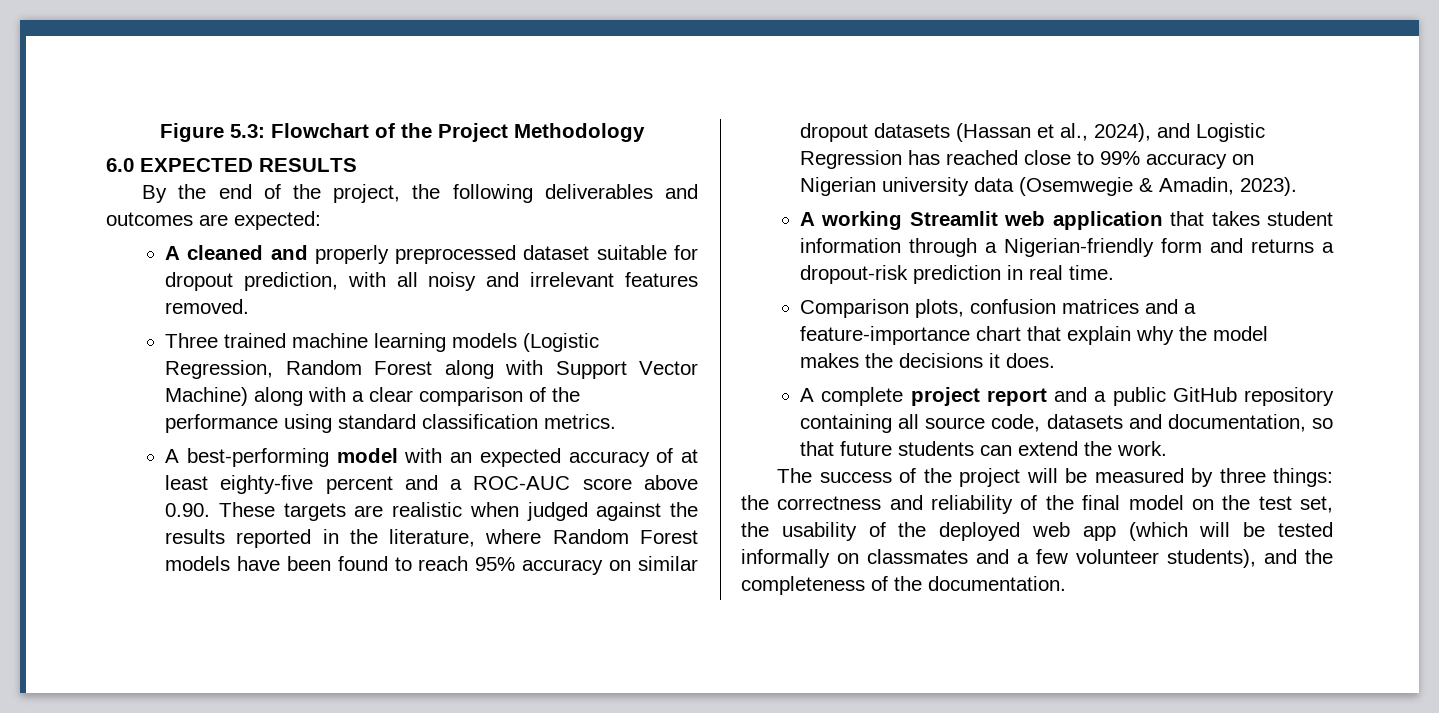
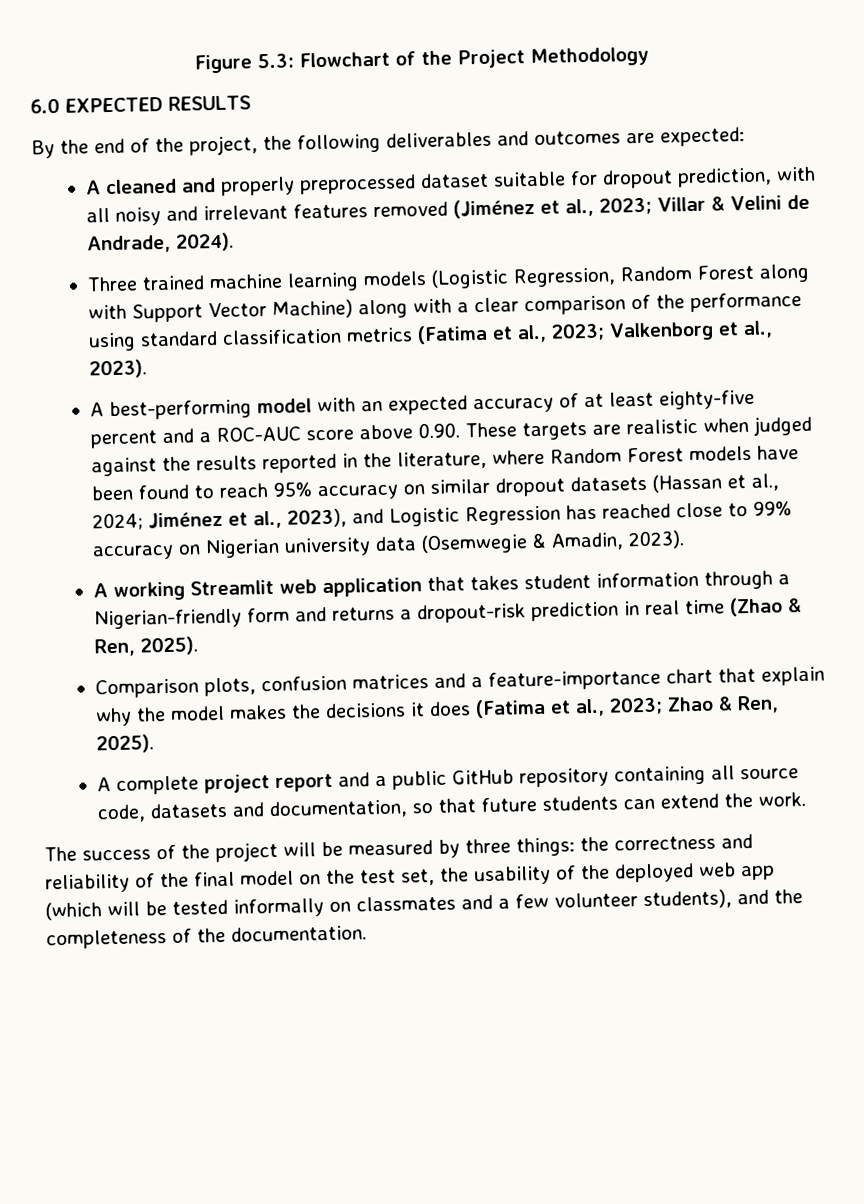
[165,299,250,314] removed. -> [373,194,811,219] [87,232,235,254] removed (Jiménez et al., 2023; Villar & Velini de Andrade, 2024).
[544,414,617,429] metrics. -> [346,320,774,345] [89,359,148,379] metrics (Fatima et al., 2023; Valkenborg et al., 2023).
[1094,123,1152,142] 2024), -> [92,508,348,531] 2024; Jiménez et al., 2023),
[1069,265,1115,280] time. -> [685,597,803,617] [94,636,199,657] time (Zhao & Ren, 2025).
[1006,353,1056,368] does. -> [429,695,780,719] [96,734,155,754] does (Fatima et al., 2023; Zhao & Ren, 2025).

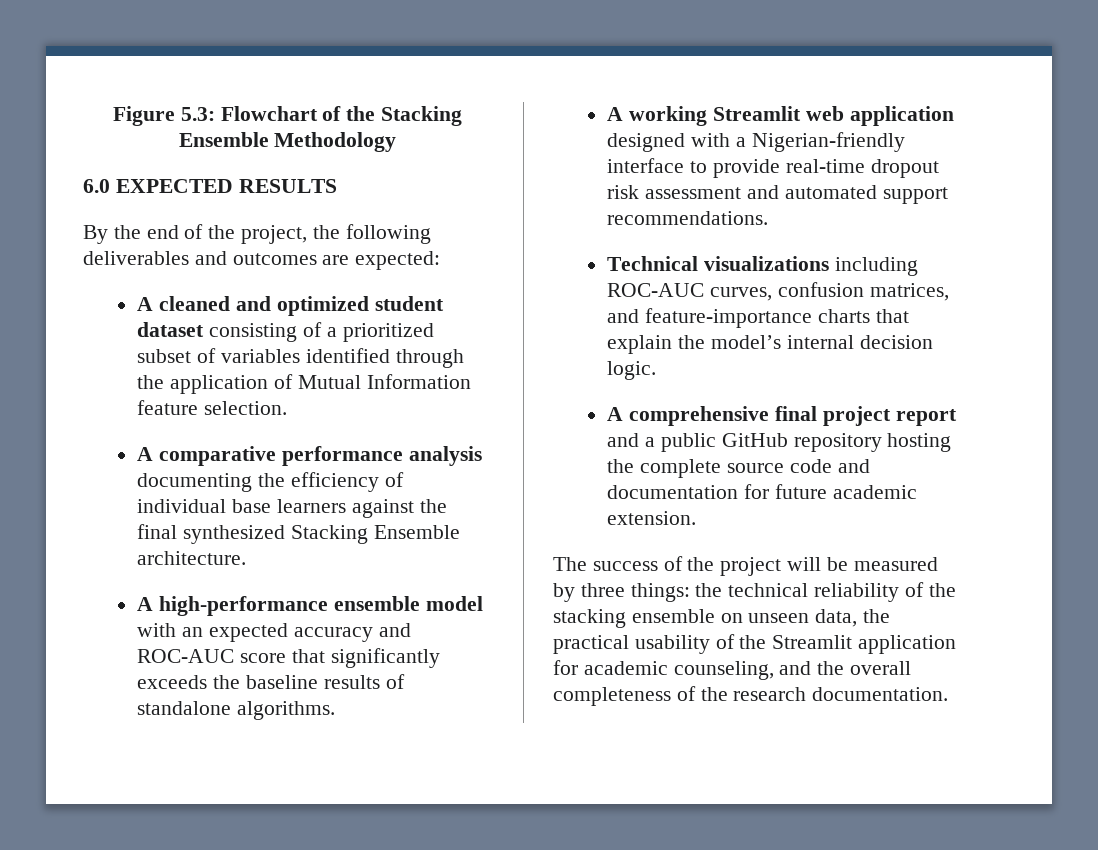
[457,49,525,69] Project -> [381,106,463,126] [178,132,269,147] Stacking Ensemble
[220,166,817,196] [86,194,811,226] [87,232,235,254] [87,263,811,292] [88,291,803,323] [88,320,774,352] [89,359,148,379] [90,399,253,421] properly preprocessed dataset suitable for dropout prediction, with all noisy and irrelevant features removed (Jiménez et al., 2023; Villar & Velini de Andrade, 2024). // Three trained machine learning models (Logistic Regression, Random Forest along with Support Vector Machine) along with a clear comparison of the performance using standard classification metrics (Fatima et al., 2023; Valkenborg et al., 2023). // A best-performing -> [276,296,444,316] [137,322,434,342] [137,348,464,368] [137,374,471,394] [137,400,288,415] [137,446,482,466] [137,472,404,492] [137,499,447,518] [137,524,460,544] [137,551,247,565] [137,596,421,616] optimized student dataset consisting of a prioritized subset of variables identified through the application of Mutual Information feature selection. // A comparative performance analysis documenting the efficiency of individual base learners against the final synthesized Stacking Ensemble architecture. // A high-performance ensemble
[559,389,756,410] [90,415,813,449] [91,445,800,477] [91,473,780,501] [92,501,793,531] [92,530,686,561] of at least eighty-five percent and a ROC-AUC score above 0.90. These targets are realistic when judged against the results reported in the literature, where Random Forest models have been found to reach 95% accuracy on similar dropout datasets (Hassan et al., 2024; Jiménez et al., 2023), and Logistic Regression has reached close to 99% accuracy on Nigerian university data (Osemwegie & Amadin, 2023). -> [378,623,411,637] [137,648,440,668] [137,674,405,689] [137,701,336,720] and ROC-AUC score that significantly exceeds the baseline results of standalone algorithms.
[427,570,791,592] [94,597,803,630] [94,636,199,657] [95,666,826,699] [95,695,780,727] [96,734,155,754] [97,775,200,795] that takes student information through a Nigerian-friendly form and returns a dropout-risk prediction in real time (Zhao & Ren, 2025). // Comparison plots, confusion matrices and a feature-importance chart that explain why the model makes the decisions it does (Fatima et al., 2023; Zhao & Ren, 2025). // A complete -> [607,132,905,152] [607,158,939,178] [607,185,948,204] [607,211,769,225] [607,256,919,276] [607,282,949,301] [607,308,909,328] [607,335,933,354] [607,361,657,380] [607,406,818,426] designed with a Nigerian-friendly interface to provide real-time dropout risk assessment and automated support recommendations. // Technical visualizations including ROC-AUC curves, confusion matrices, and feature-importance charts that explain the model’s internal decision logic. // A comprehensive final
[614,765,800,786] [97,791,807,823] containing all source code, datasets and documentation, so that future students can extend the work. -> [887,433,952,452] [607,459,870,478] [607,484,917,499] [607,511,697,525] hosting the complete source code and documentation for future academic extension.
[614,834,753,851] correctness and -> [728,583,809,597] technical
[194,862,775,887] [45,889,732,921] final model on the test set, the usability of the deployed web app (which will be tested informally on classmates and a few volunteer students), -> [553,609,891,628] [553,634,957,654] [553,660,774,680] stacking ensemble on unseen data, the practical usability of the Streamlit application for academic counseling,
(803, 896) none -> [850,661,912,675] overall
(226, 935) none -> [733,687,807,701] research

